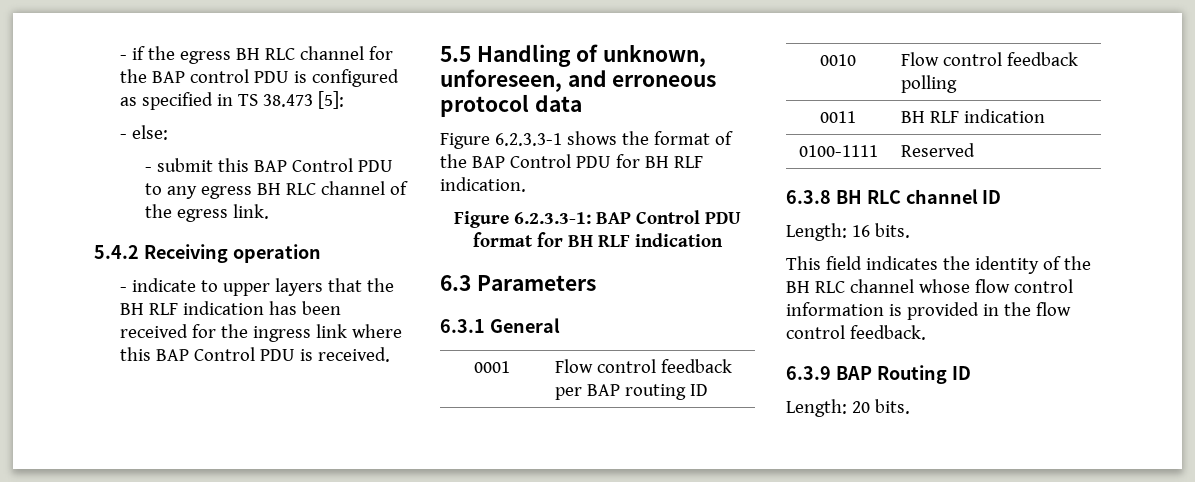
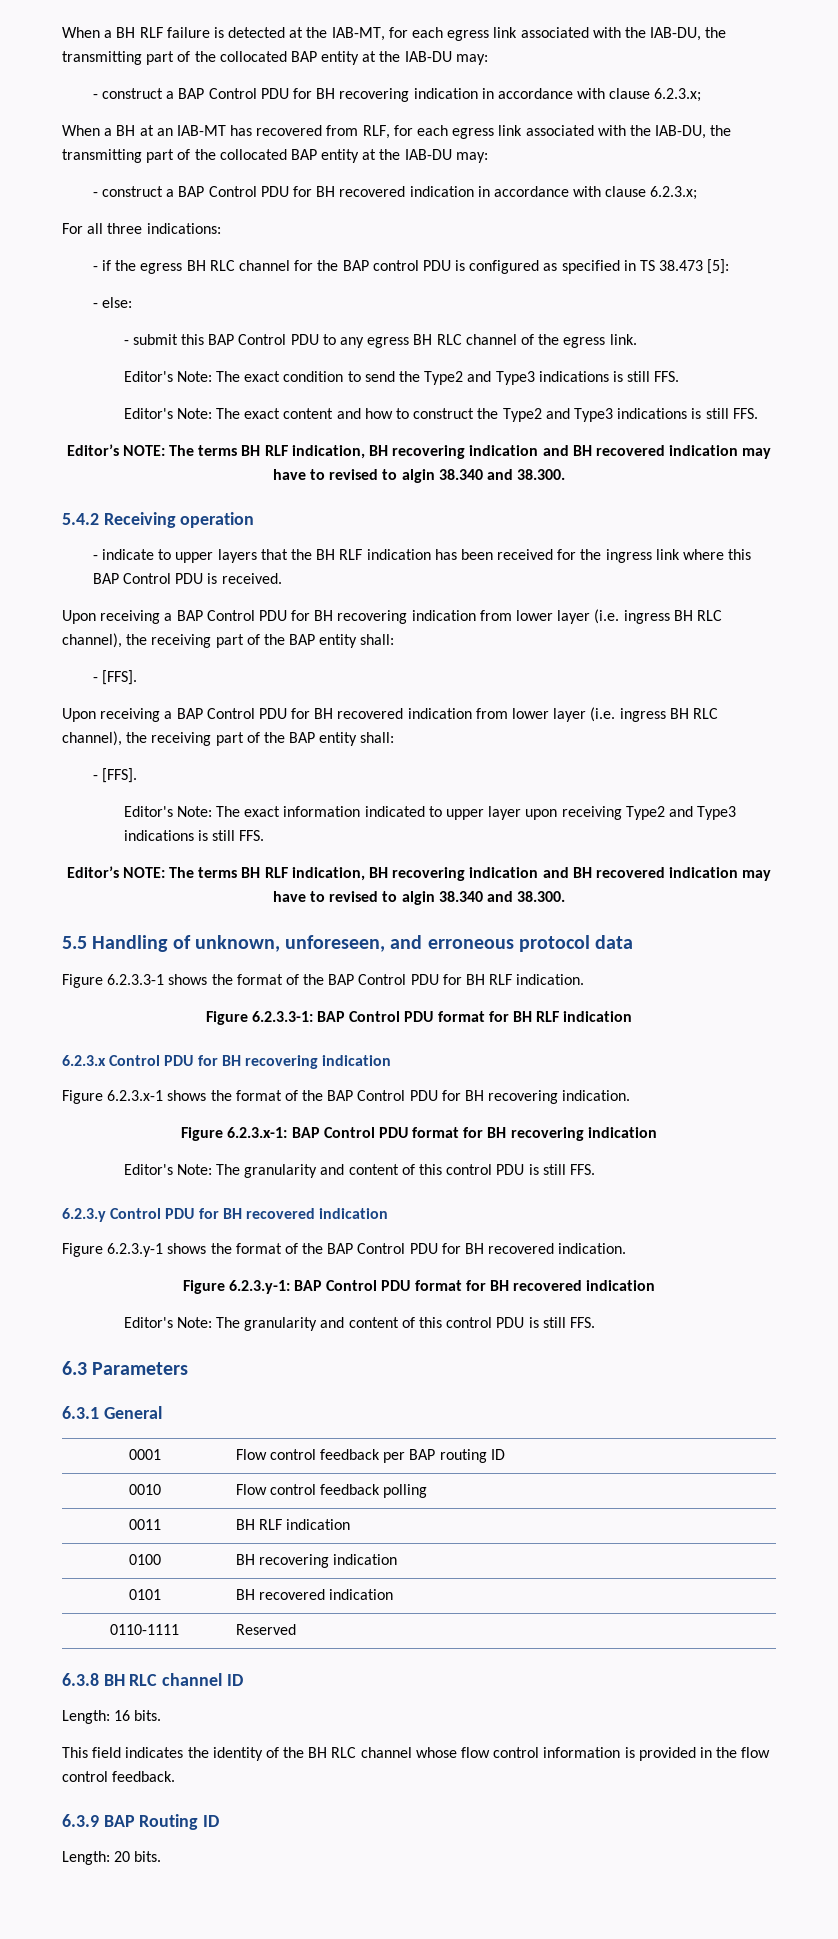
(119, 57) none -> [62,27,727,41] [62,51,488,65] [92,88,702,102] [62,125,732,139] [62,149,488,163] [92,186,698,200] [62,223,221,234] When a BH RLF failure is detected at the IAB-MT, for each egress link associated with the IAB-DU, the transmitting part of the collocated BAP entity at the IAB-DU may: // - construct a BAP Control PDU for BH recovering indication in accordance with clause 6.2.3.x; // When a BH at an IAB-MT has recovered from RLF, for each egress link associated with the IAB-DU, the transmitting part of the collocated BAP entity at the IAB-DU may: // - construct a BAP Control PDU for BH recovered indication in accordance with clause 6.2.3.x; // For all three indications: //
(270, 211) none -> [123,371,680,385] [123,408,758,422] [66,444,772,459] [272,469,566,483] // Editor's Note: The exact condition to send the Type2 and Type3 indications is still FFS. // Editor's Note: The exact content and how to construct the Type2 and Type3 indications is still FFS. // Editor’s NOTE: The terms BH RLF indication, BH recovering indication and BH recovered indication may have to revised to algin 38.340 and 38.300.
(390, 354) none -> [62,609,722,624] [62,633,395,648] [92,670,138,685] [62,707,718,722] [62,731,395,746] [92,768,138,783] [123,806,737,820] [123,830,265,841] [66,866,772,881] [272,891,566,905] // Upon receiving a BAP Control PDU for BH recovering indication from lower layer (i.e. ingress BH RLC channel), the receiving part of the BAP entity shall: // - [FFS]. // Upon receiving a BAP Control PDU for BH recovered indication from lower layer (i.e. ingress BH RLC channel), the receiving part of the BAP entity shall: // - [FFS]. // Editor's Note: The exact information indicated to upper layer upon receiving Type2 and Type3 indications is still FFS. // Editor’s NOTE: The terms BH RLF indication, BH recovering indication and BH recovered indication may have to revised to algin 38.340 and 38.300.
(723, 240) none -> [62,1055,392,1069] [62,1090,631,1104] [181,1127,657,1141] [123,1164,595,1178] [62,1208,389,1222] [62,1243,627,1257] [182,1280,656,1294] [123,1317,595,1331] // 6.2.3.x Control PDU for BH recovering indication // Figure 6.2.3.x-1 shows the format of the BAP Control PDU for BH recovering indication. // Figure 6.2.3.x-1: BAP Control PDU format for BH recovering indication // Editor's Note: The granularity and content of this control PDU is still FFS. // 6.2.3.y Control PDU for BH recovered indication // Figure 6.2.3.y-1 shows the format of the BAP Control PDU for BH recovered indication. // Figure 6.2.3.y-1: BAP Control PDU format for BH recovered indication // Editor's Note: The granularity and content of this control PDU is still FFS.
[798,145,878,157] 0100-1111 -> [128,1554,161,1565] [235,1554,397,1568] [128,1589,161,1600] [235,1589,393,1600] [110,1624,179,1635] 0100 | BH recovering indication // 0101 | BH recovered indication // 0110-1111

